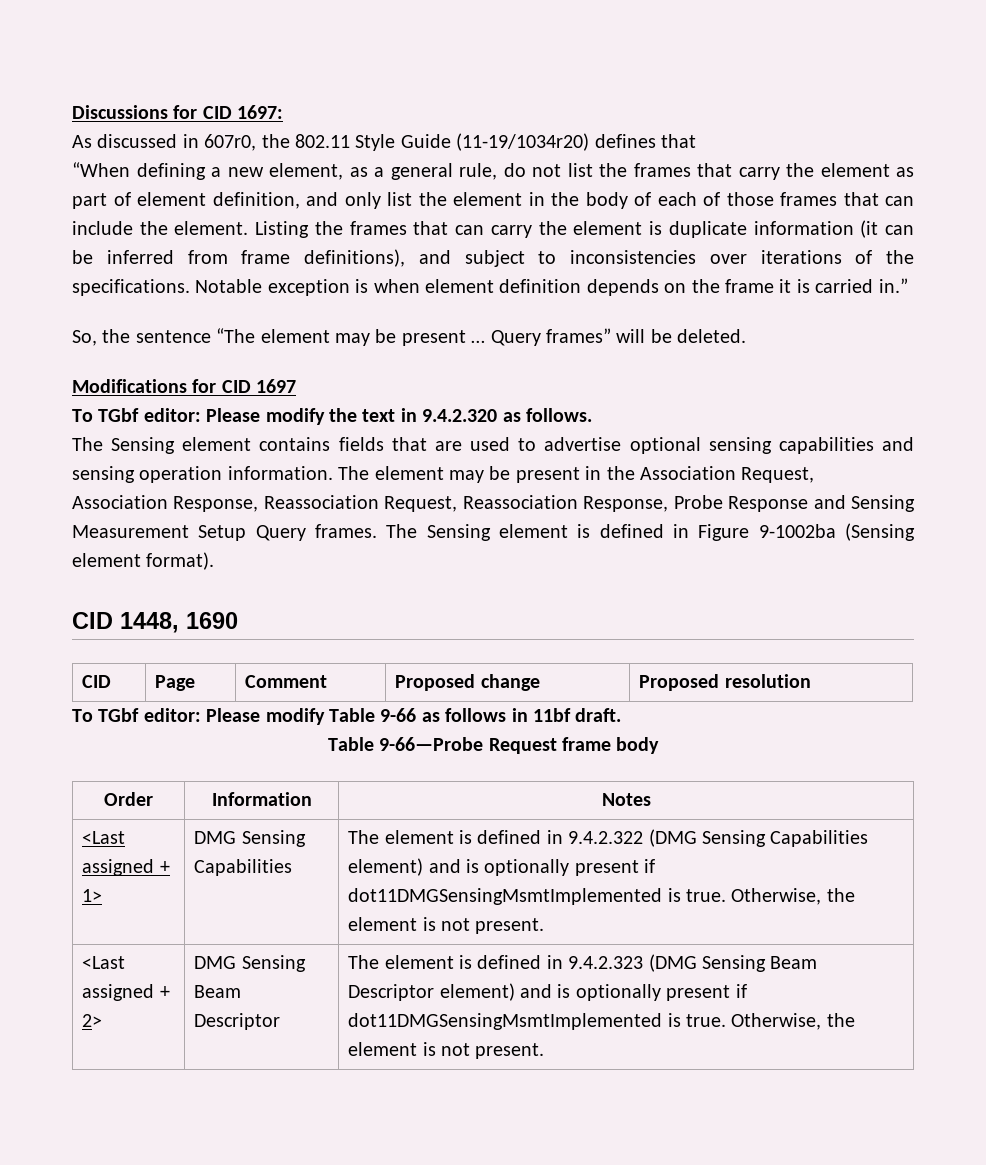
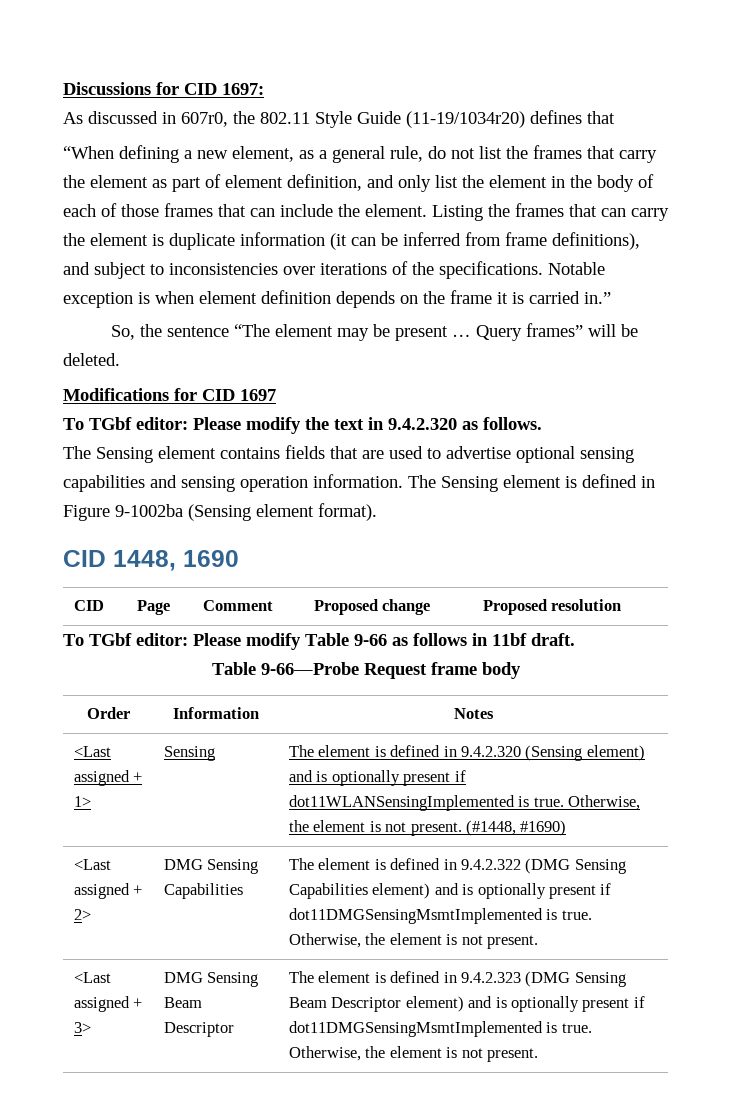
[374,466,815,483] [72,495,916,512] [72,524,418,541] element may be present in the Association Request, Association Response, Reassociation Request, Reassociation Response, Probe Response and Sensing Measurement Setup Query frames. The -> (436, 481) none
(103, 895) none -> [163,746,215,761] [288,745,645,761] [288,770,466,786] [288,795,641,811] [288,820,567,836] [73,859,111,870] [73,883,143,899] [73,909,91,920] | Sensing | The element is defined in 9.4.2.320 (Sensing element) and is optionally present if dot11WLANSensingImplemented is true. Otherwise, the element is not present. (#1448, #1690) // <Last assigned + 2>
[82,1014,103,1027] 2> -> [73,1022,91,1033] 3>

